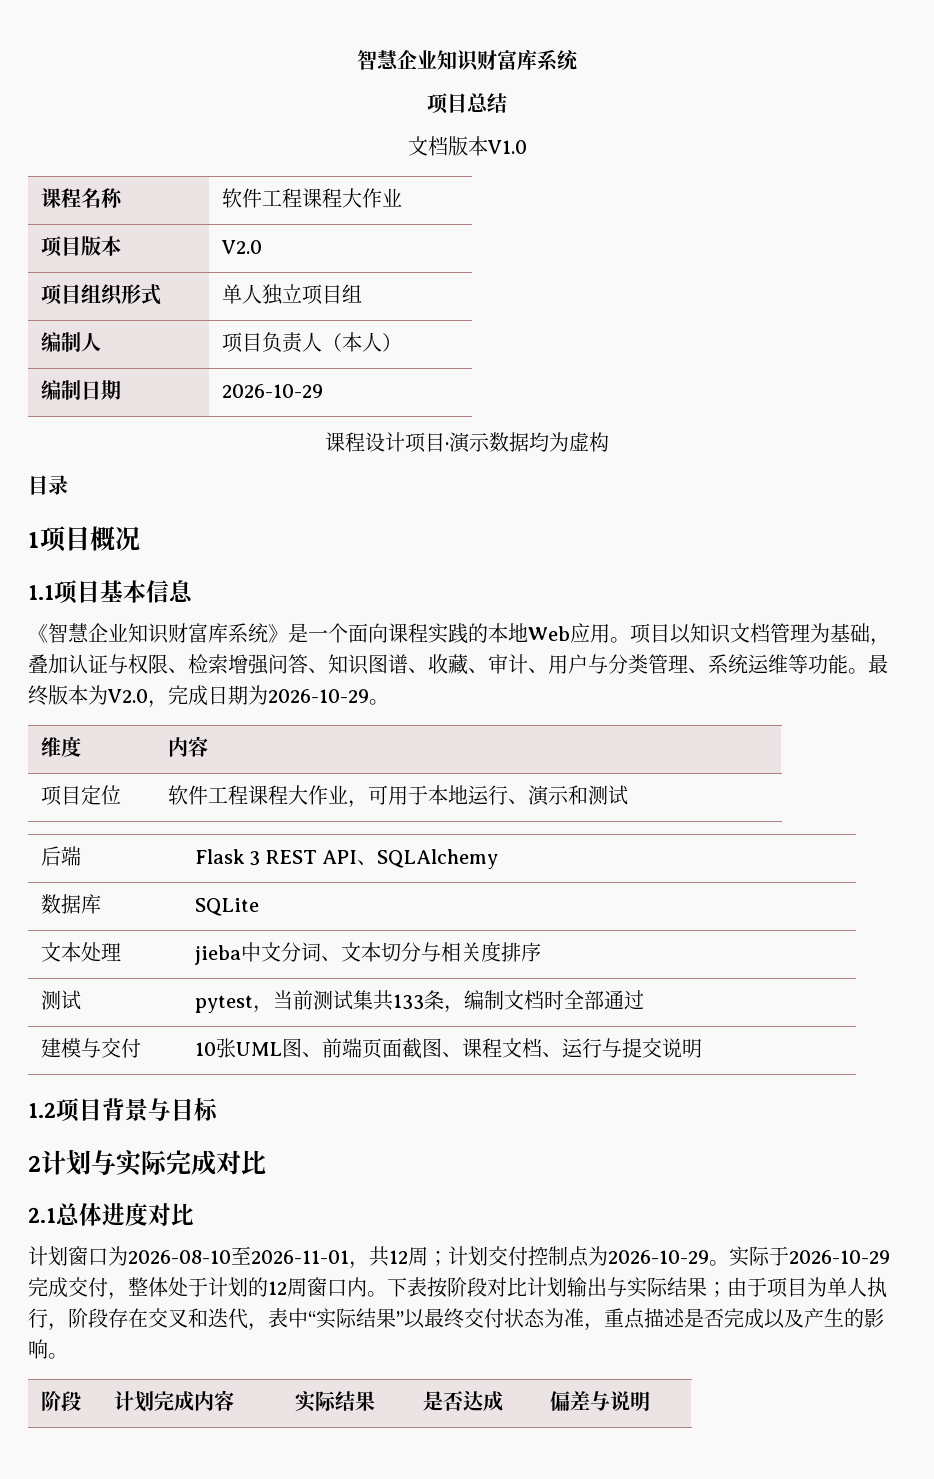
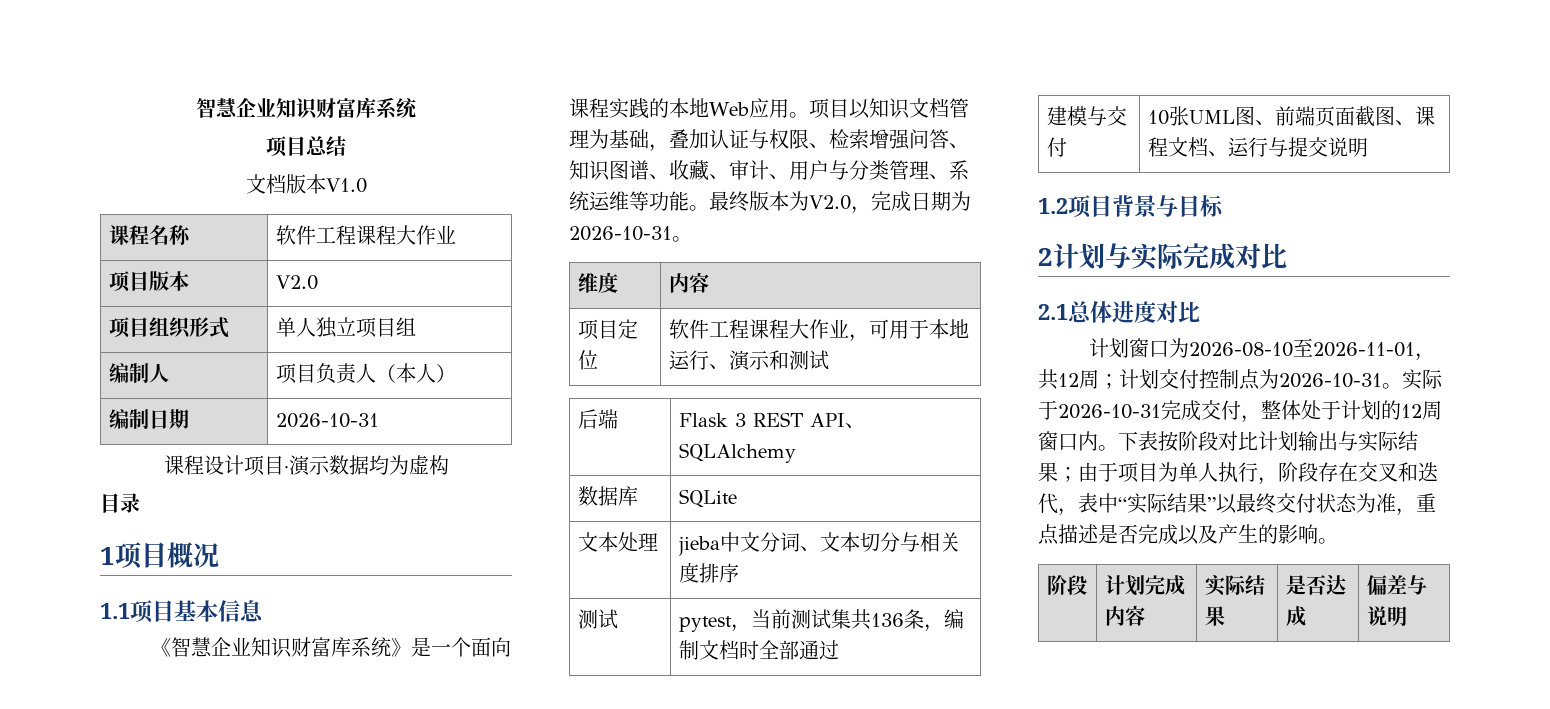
[221,384,323,398] 2026-10-29 -> [276,413,380,428] 2026-10-31
[268,689,369,703] 2026-10-29 -> [569,226,672,241] 2026-10-31
[392,994,424,1010] 133 -> [871,613,905,627] 136
[608,1250,709,1264] 2026-10-29 -> [1279,373,1382,388] 2026-10-31
[789,1250,890,1264] 2026-10-29 -> [1058,404,1161,419] 2026-10-31

